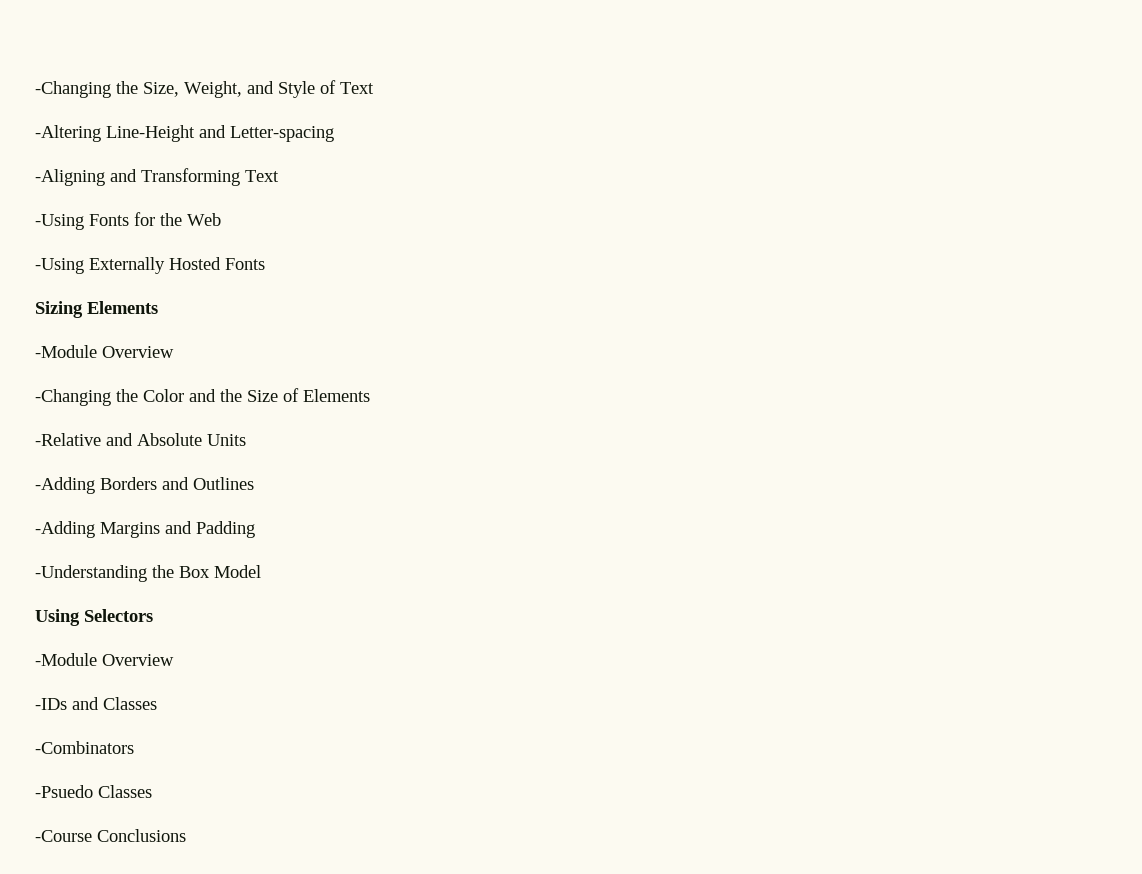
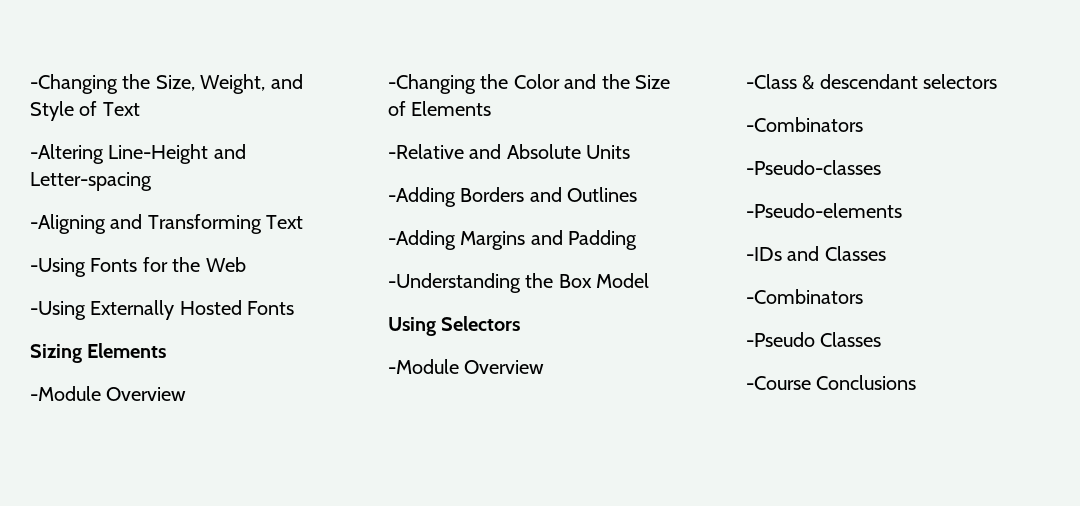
(174, 660) none -> [746,74,998,90] [746,117,863,132] [746,160,881,175] [746,203,902,218] // -Class & descendant selectors // -Combinators // -Pseudo-classes // -Pseudo-elements
[35,785,93,798] -Psuedo -> [746,332,815,347] -Pseudo

